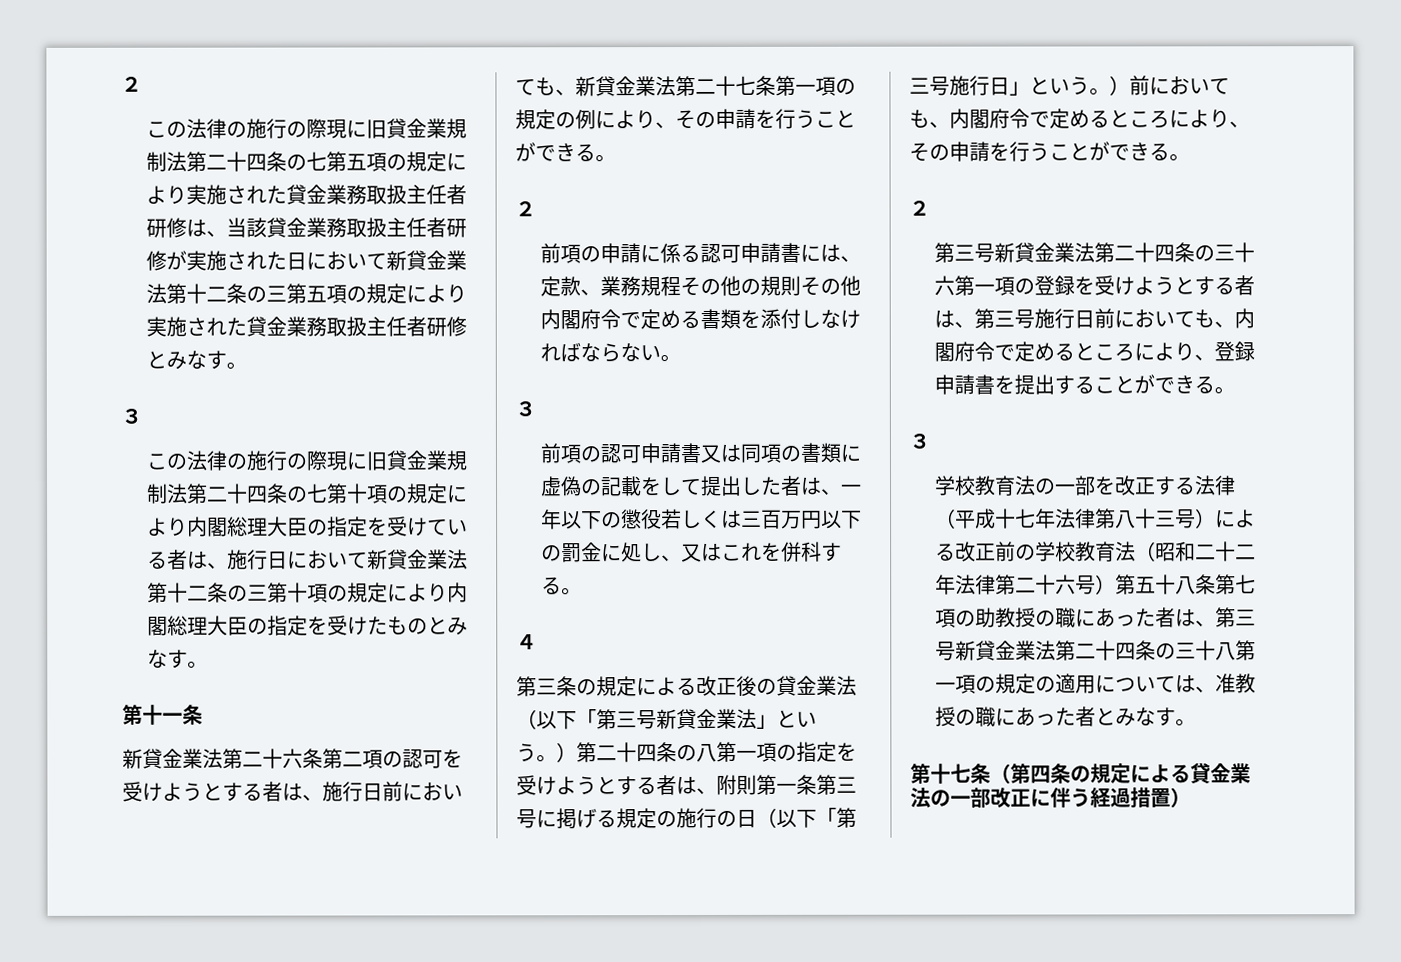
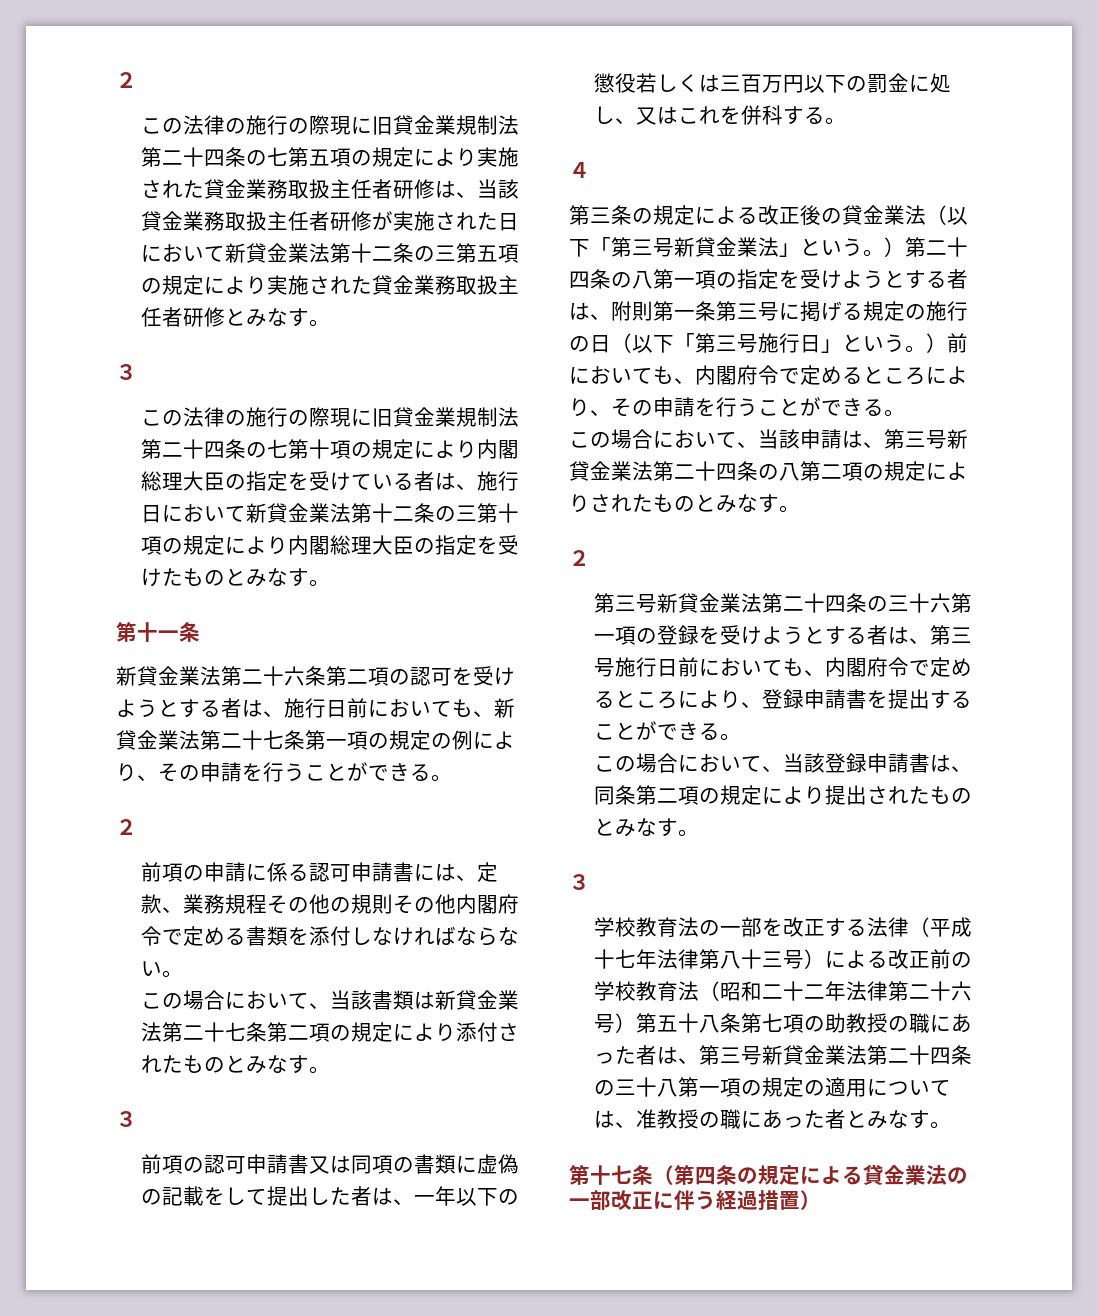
(682, 358) none -> [141,990,520,1010] [141,1022,520,1042] [141,1055,331,1074] // この場合において、当該書類は新貸金業法第二十七条第二項の規定により添付されたものとみなす。
(1190, 157) none -> [569,429,968,449] [569,461,968,481] [569,494,800,513] // この場合において、当該申請は、第三号新貸金業法第二十四条の八第二項の規定によりされたものとみなす。
(1236, 390) none -> [594,753,973,773] [594,785,973,805] [594,818,700,837] // この場合において、当該登録申請書は、同条第二項の規定により提出されたものとみなす。

